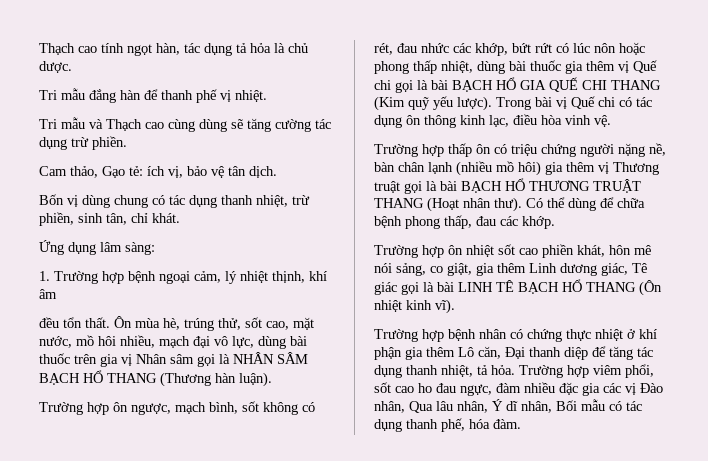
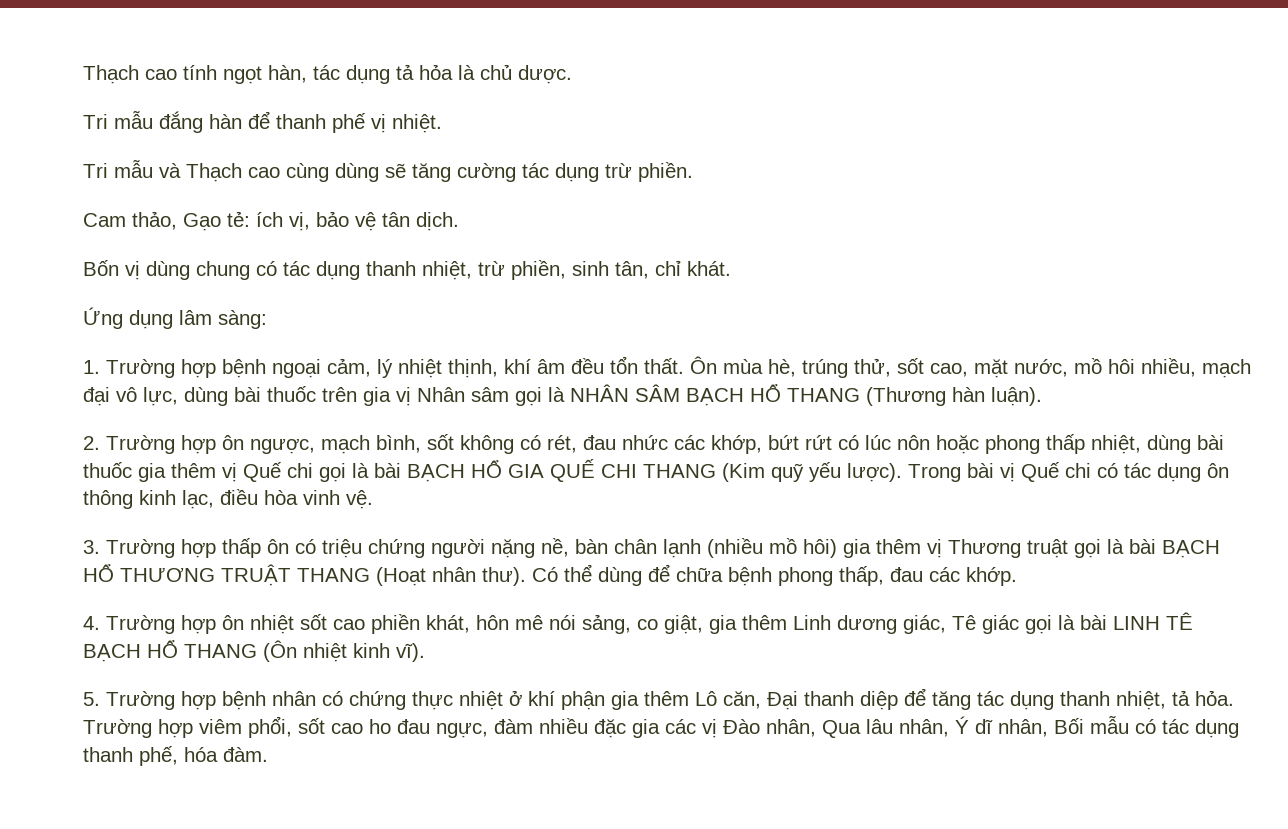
(57, 294) // -> (565, 366) none
(272, 379) none -> [83,436,100,450] 2.
(611, 121) none -> [83,540,100,554] 3.
(555, 222) none -> [83,616,100,630] 4.
(455, 306) none -> [83,692,100,706] 5.

